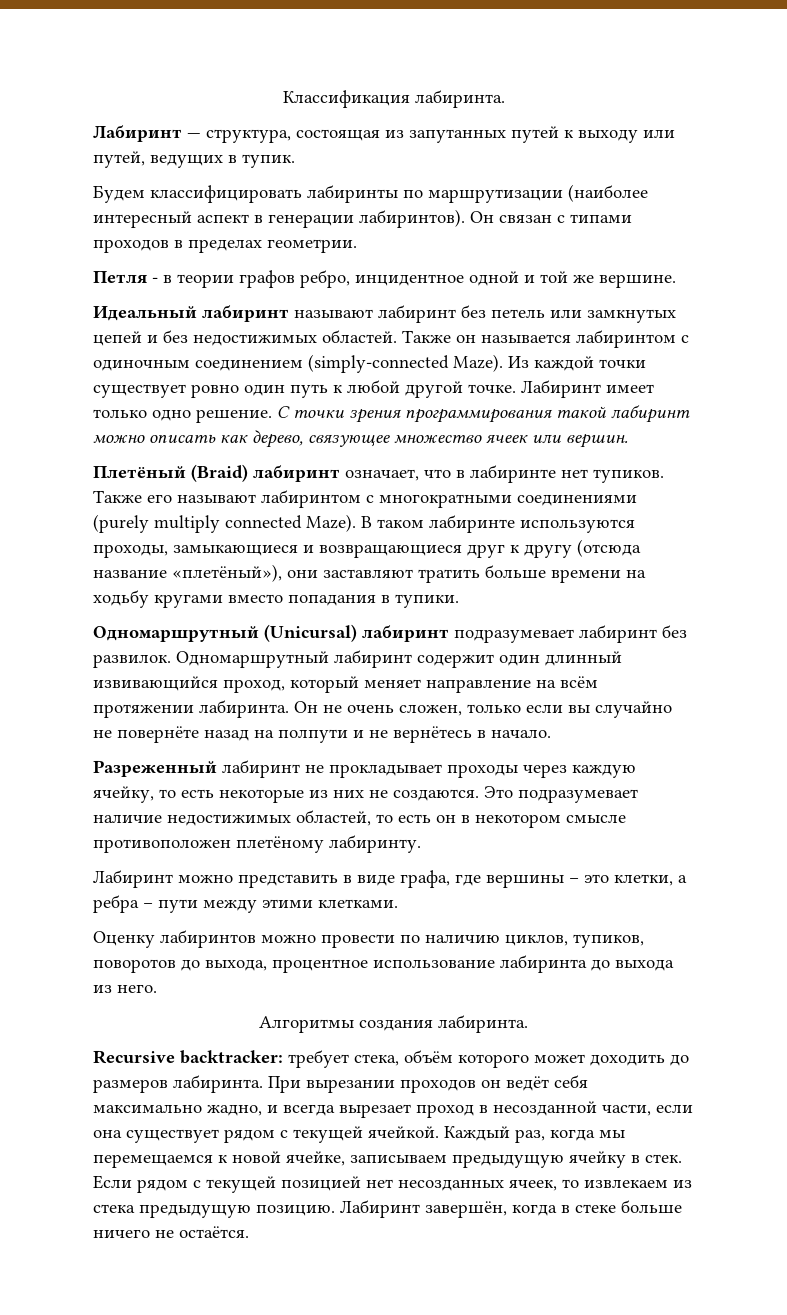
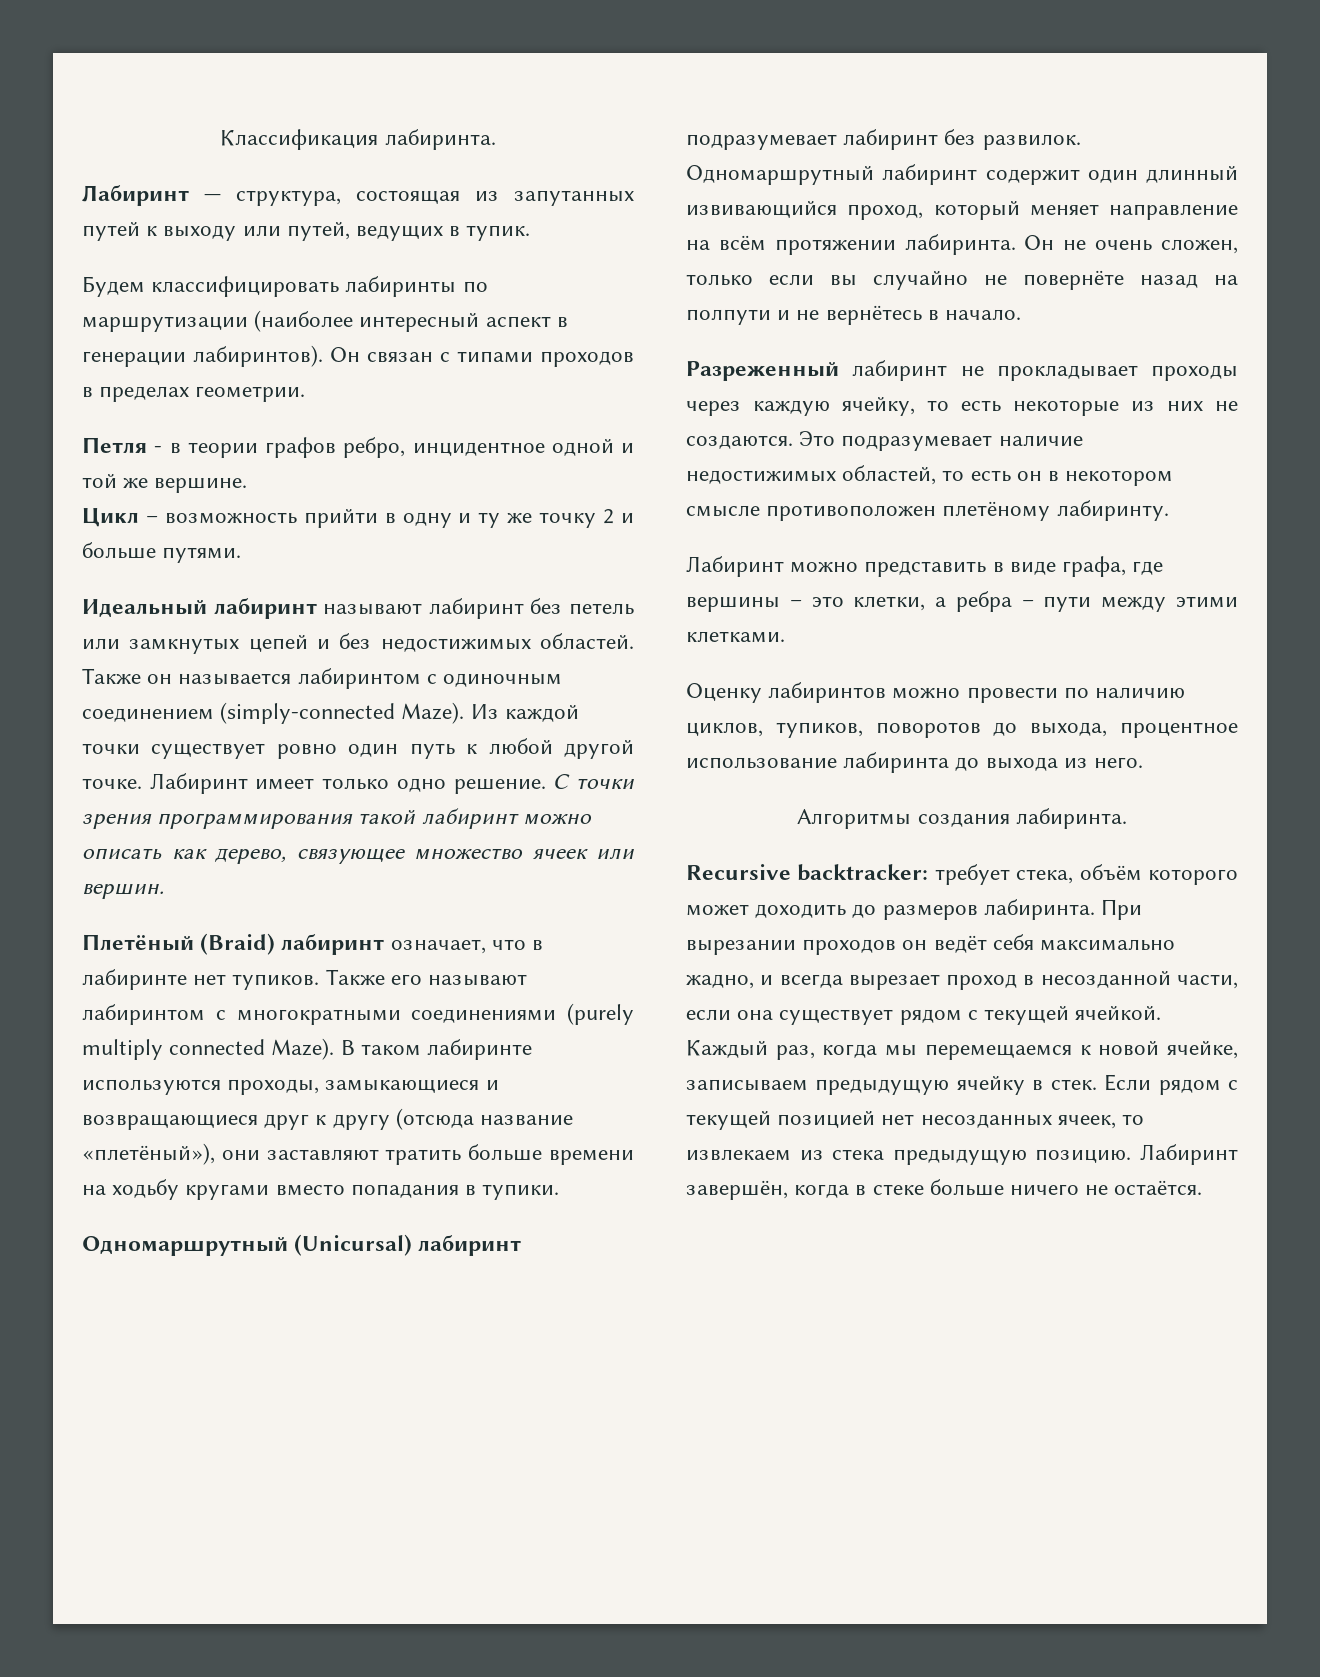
(676, 281) none -> [82,508,634,528] [82,542,242,563] // Цикл – возможность прийти в одну и ту же точку 2 и больше путями.

